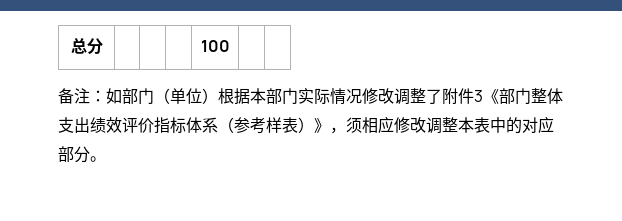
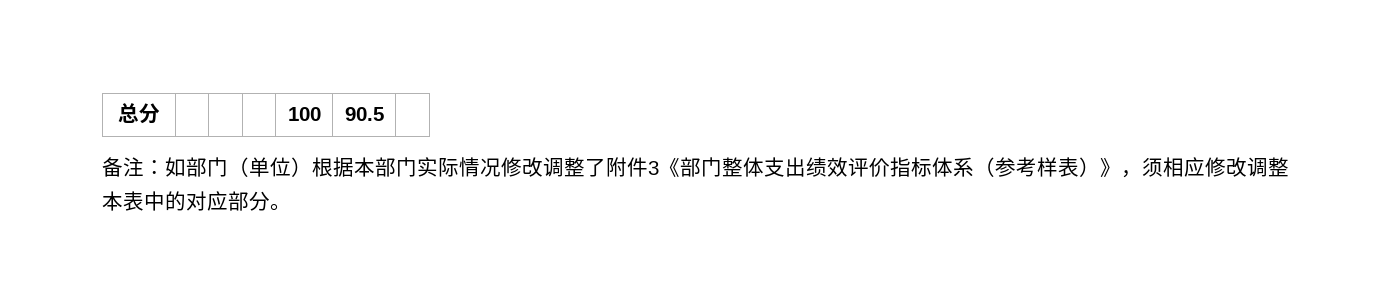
(230, 46) none -> [344,107,384,121] 90.5

